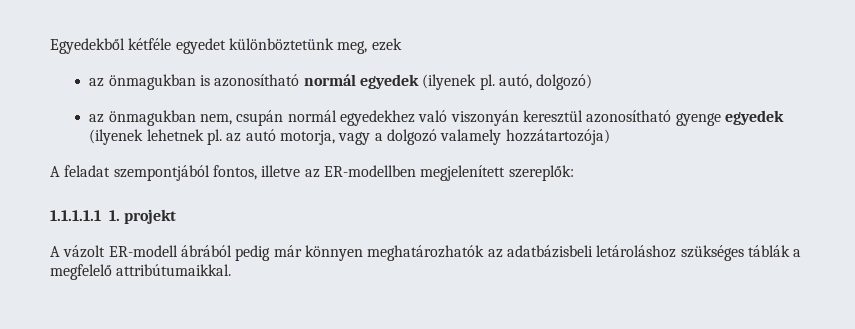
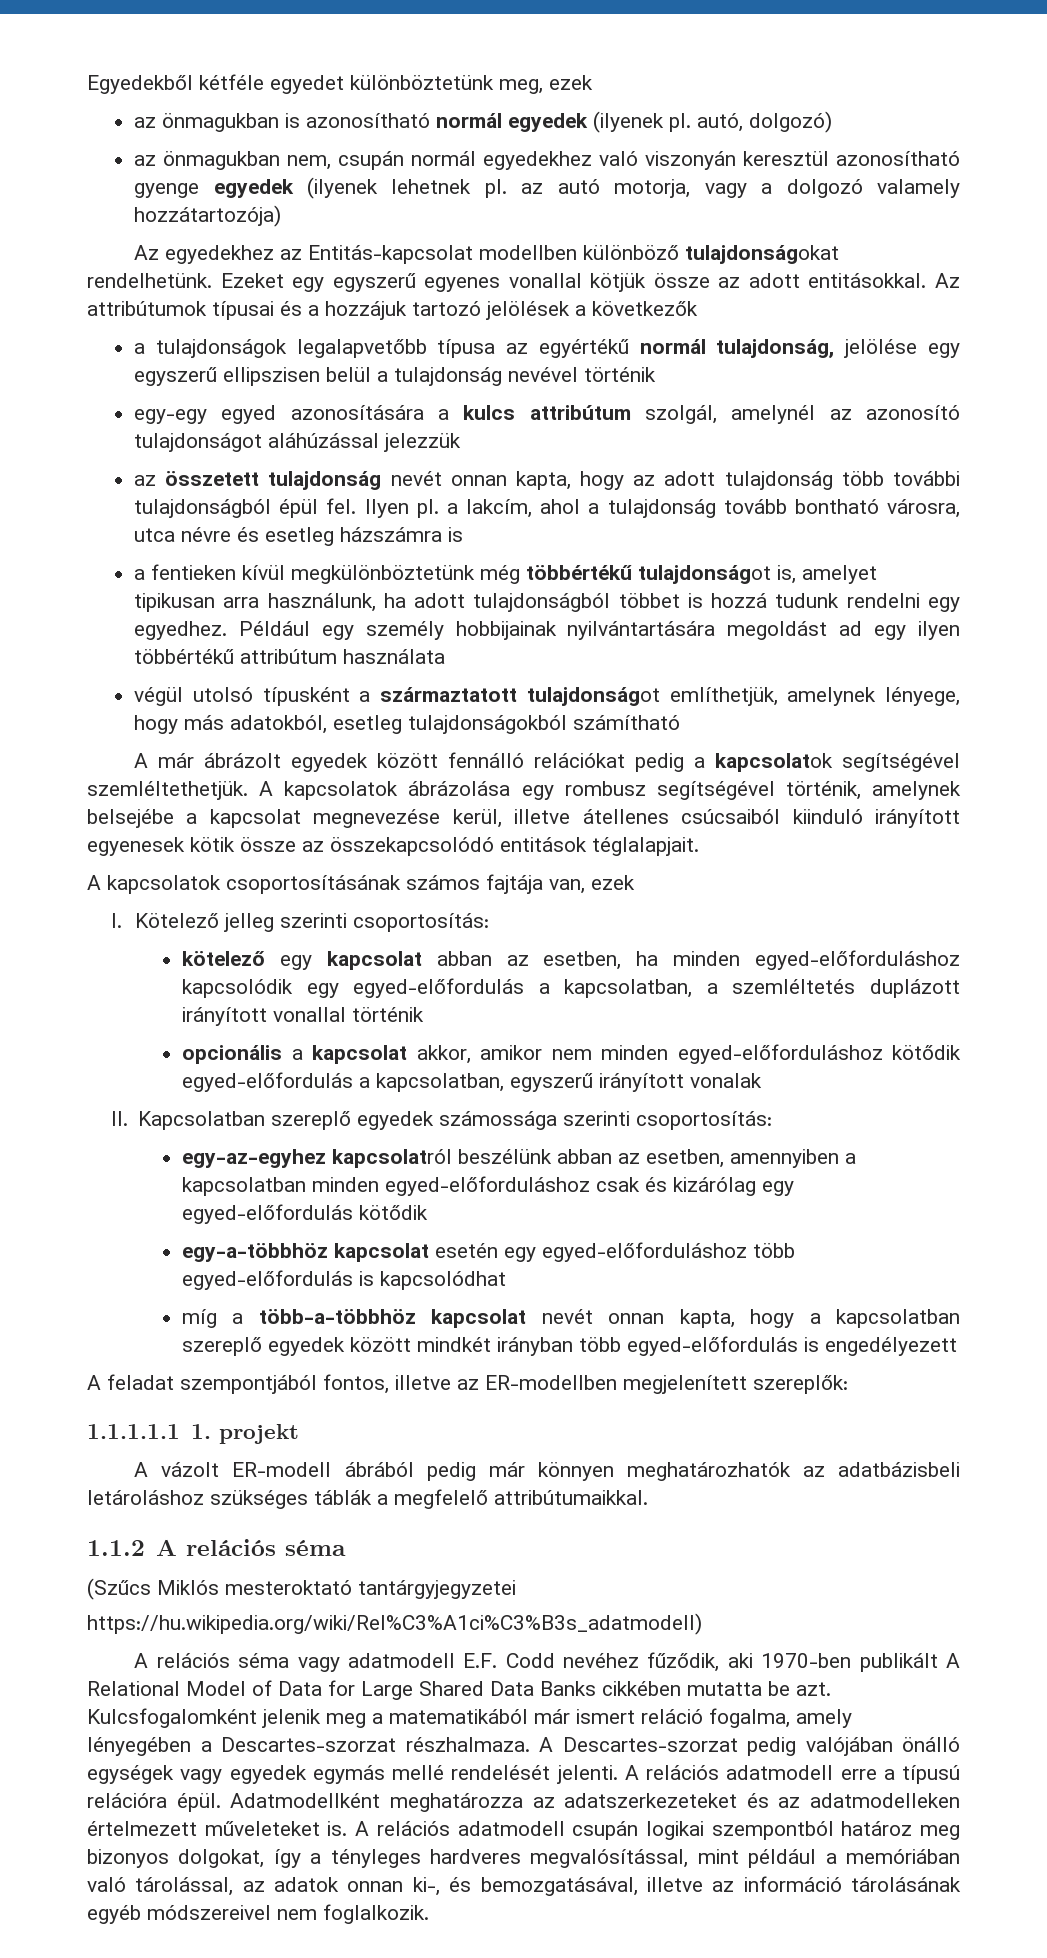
(610, 137) none -> [134,245,840,264] [87,273,960,292] [87,301,698,320] [134,339,960,358] [134,367,657,386] [134,405,960,424] [134,433,462,452] [134,471,960,490] [134,498,960,518] [134,527,464,546] [134,564,878,584] [134,593,960,612] [134,621,961,640] [134,649,446,664] [134,687,961,706] [134,715,681,734] [134,752,960,772] [87,781,961,800] [87,809,961,828] [87,837,699,856] [87,874,635,894] [110,913,489,932] [182,950,961,970] [182,978,961,998] [182,1007,425,1026] [182,1044,962,1064] [182,1072,763,1092] [110,1111,773,1130] [182,1149,857,1168] [182,1176,795,1196] [182,1204,429,1224] [182,1242,796,1262] [182,1270,507,1290] [182,1309,960,1328] [182,1336,958,1356] // Az egyedekhez az Entitás-kapcsolat modellben különböző tulajdonságokat rendelhetünk. Ezeket egy egyszerű egyenes vonallal kötjük össze az adott entitásokkal. Az attribútumok típusai és a hozzájuk tartozó jelölések a következők // a tulajdonságok legalapvetőbb típusa az egyértékű normál tulajdonság, jelölése egy egyszerű ellipszisen belül a tulajdonság nevével történik // egy-egy egyed azonosítására a kulcs attribútum szolgál, amelynél az azonosító tulajdonságot aláhúzással jelezzük // az összetett tulajdonság nevét onnan kapta, hogy az adott tulajdonság több további tulajdonságból épül fel. Ilyen pl. a lakcím, ahol a tulajdonság tovább bontható városra, utca névre és esetleg házszámra is // a fentieken kívül megkülönböztetünk még többértékű tulajdonságot is, amelyet tipikusan arra használunk, ha adott tulajdonságból többet is hozzá tudunk rendelni egy egyedhez. Például egy személy hobbijainak nyilvántartására megoldást ad egy ilyen többértékű attribútum használata // végül utolsó típusként a származtatott tulajdonságot említhetjük, amelynek lényege, hogy más adatokból, esetleg tulajdonságokból számítható // A már ábrázolt egyedek között fennálló relációkat pedig a kapcsolatok segítségével szemléltethetjük. A kapcsolatok ábrázolása egy rombusz segítségével történik, amelynek belsejébe a kapcsolat megnevezése kerül, illetve átellenes csúcsaiból kiinduló irányított egyenesek kötik össze az összekapcsolódó entitások téglalapjait. // A kapcsolatok csoportosításának számos fajtája van, ezek // I. Kötelező jelleg szerinti csoportosítás: // kötelező egy kapcsolat abban az esetben, ha minden egyed-előforduláshoz kapcsolódik egy egyed-előfordulás a kapcsolatban, a szemléltetés duplázott irányított vonallal történik // opcionális a kapcsolat akkor, amikor nem minden egyed-előforduláshoz kötődik egyed-előfordulás a kapcsolatban, egyszerű irányított vonalak // II. Kapcsolatban szereplő egyedek számossága szerinti csoportosítás: // egy-az-egyhez kapcsolatról beszélünk abban az esetben, amennyiben a kapcsolatban minden egyed-előforduláshoz csak és kizárólag egy egyed-előfordulás kötődik // egy-a-többhöz kapcsolat esetén egy egyed-előforduláshoz több egyed-előfordulás is kapcsolódhat // míg a több-a-többhöz kapcsolat nevét onnan kapta, hogy a kapcsolatban szereplő egyedek között mindkét irányban több egyed-előfordulás is engedélyezett
(232, 270) none -> [87,1539,346,1556] [87,1578,516,1600] [87,1613,702,1635] [134,1652,960,1672] [87,1680,831,1700] [87,1708,852,1728] [87,1737,960,1756] [87,1765,960,1784] [87,1793,960,1812] [87,1821,961,1840] [87,1849,960,1868] [87,1876,962,1896] [87,1904,429,1924] // 1.1.2 A relációs séma // (Szűcs Miklós mesteroktató tantárgyjegyzetei // https://hu.wikipedia.org/wiki/Rel%C3%A1ci%C3%B3s_adatmodell) // A relációs séma vagy adatmodell E.F. Codd nevéhez fűződik, aki 1970-ben publikált A Relational Model of Data for Large Shared Data Banks cikkében mutatta be azt. Kulcsfogalomként jelenik meg a matematikából már ismert reláció fogalma, amely lényegében a Descartes-szorzat részhalmaza. A Descartes-szorzat pedig valójában önálló egységek vagy egyedek egymás mellé rendelését jelenti. A relációs adatmodell erre a típusú relációra épül. Adatmodellként meghatározza az adatszerkezeteket és az adatmodelleken értelmezett műveleteket is. A relációs adatmodell csupán logikai szempontból határoz meg bizonyos dolgokat, így a tényleges hardveres megvalósítással, mint például a memóriában való tárolással, az adatok onnan ki-, és bemozgatásával, illetve az információ tárolásának egyéb módszereivel nem foglalkozik.

